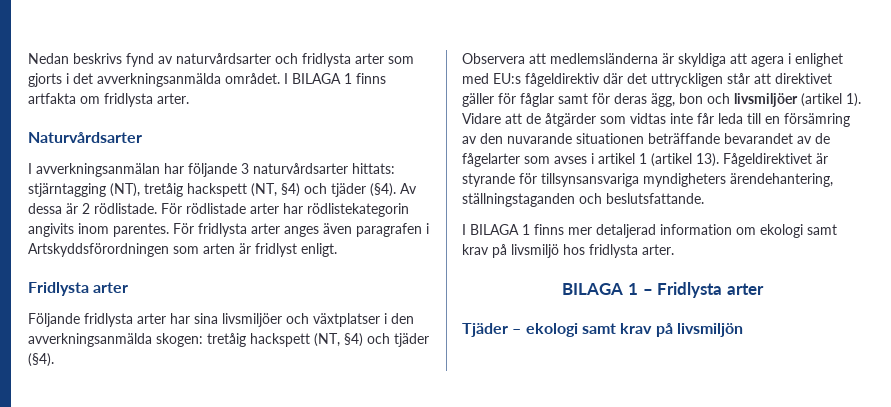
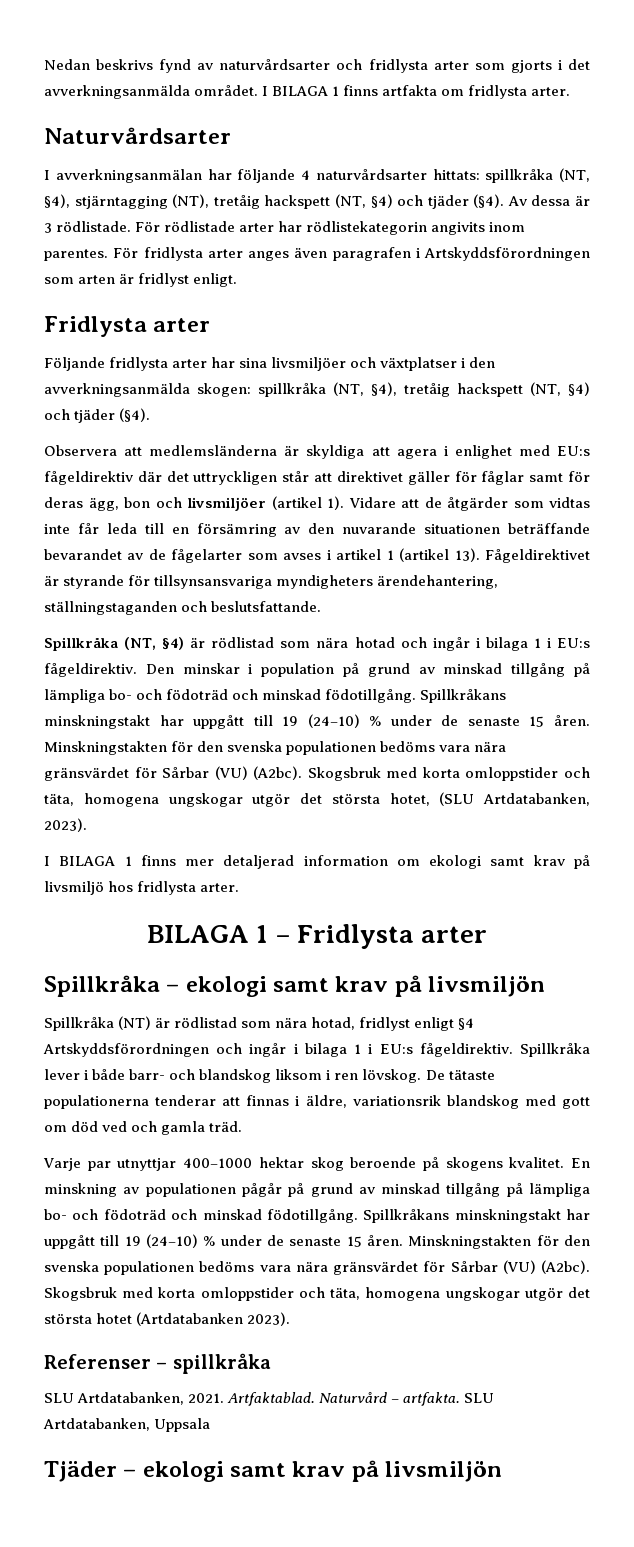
[241,163,249,174] 3 -> [301,170,310,180] 4
(395, 168) none -> [485,168,590,183] [44,194,70,208] spillkråka (NT, §4),
[82,203,90,214] 2 -> [44,223,52,233] 3
(203, 340) none -> [258,382,397,397] spillkråka (NT, §4),
(704, 198) none -> [44,637,590,651] [44,663,590,677] [44,689,507,703] [44,714,590,729] [44,741,507,755] [44,766,590,781] [44,792,590,807] [44,818,87,832] // Spillkråka (NT, §4) är rödlistad som nära hotad och ingår i bilaga 1 i EU:s fågeldirektiv. Den minskar i population på grund av minskad tillgång på lämpliga bo- och födoträd och minskad födotillgång. Spillkråkans minskningstakt har uppgått till 19 (24–10) % under de senaste 15 åren. Minskningstakten för den svenska populationen bedöms vara nära gränsvärdet för Sårbar (VU) (A2bc). Skogsbruk med korta omloppstider och täta, homogena ungskogar utgör det största hotet, (SLU Artdatabanken, 2023).
(764, 289) none -> [44,975,546,997] [44,1016,475,1031] [43,1043,590,1057] [44,1069,495,1083] [44,1095,591,1109] [44,1121,243,1135] [43,1157,590,1171] [44,1183,591,1197] [44,1209,590,1223] [44,1234,590,1249] [44,1260,590,1275] [44,1287,591,1301] [44,1312,291,1326] [44,1353,271,1374] [44,1392,495,1406] [43,1418,211,1432] // Spillkråka – ekologi samt krav på livsmiljön // Spillkråka (NT) är rödlistad som nära hotad, fridlyst enligt §4 Artskyddsförordningen och ingår i bilaga 1 i EU:s fågeldirektiv. Spillkråka lever i både barr- och blandskog liksom i ren lövskog. De tätaste populationerna tenderar att finnas i äldre, variationsrik blandskog med gott om död ved och gamla träd. // Varje par utnyttjar 400–1000 hektar skog beroende på skogens kvalitet. En minskning av populationen pågår på grund av minskad tillgång på lämpliga bo- och födoträd och minskad födotillgång. Spillkråkans minskningstakt har uppgått till 19 (24–10) % under de senaste 15 åren. Minskningstakten för den svenska populationen bedöms vara nära gränsvärdet för Sårbar (VU) (A2bc). Skogsbruk med korta omloppstider och täta, homogena ungskogar utgör det största hotet (Artdatabanken 2023). // Referenser – spillkråka // SLU Artdatabanken, 2021. Artfaktablad. Naturvård – artfakta. SLU Artdatabanken, Uppsala

